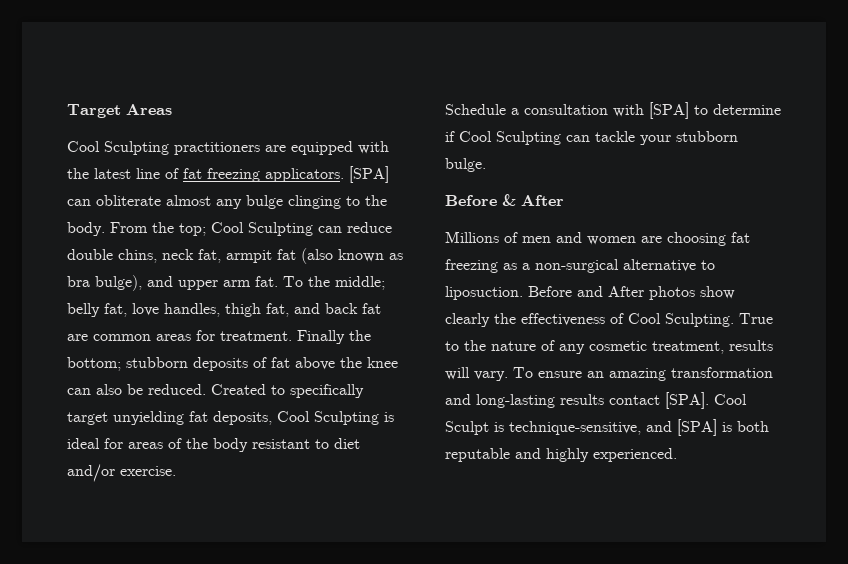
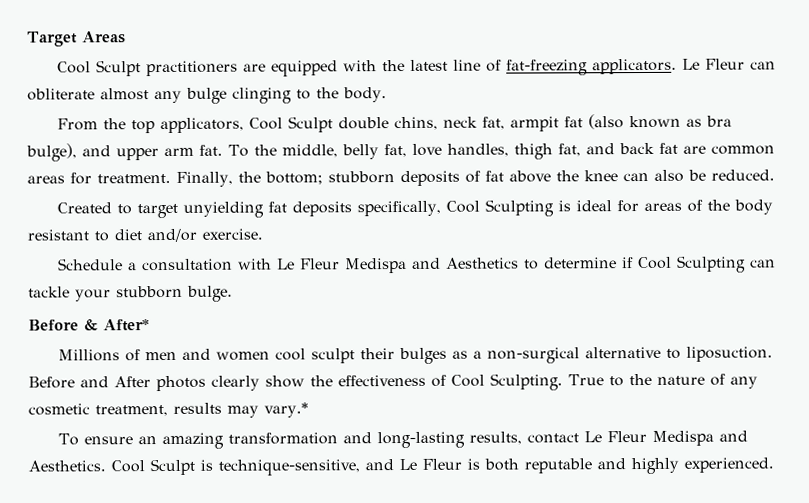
[104,141,169,155] Sculpting -> [96,60,142,77] Sculpt
[183,166,389,183] fat freezing applicators. [SPA] -> [506,58,746,76] fat-freezing applicators. Le Fleur
(105, 229) none -> (387, 95) //
[179,222,392,236] top; Cool Sculpting can reduce -> [131,116,334,134] top applicators, Cool Sculpt
[335,276,385,290] middle; -> [281,144,338,158] middle,
[297,330,345,344] Finally -> [176,171,233,187] Finally,
(206, 389) none -> (775, 175) //
[290,384,364,398] specifically -> (133, 209) none
[213,411,272,425] deposits, -> [292,200,442,217] deposits specifically,
[649,102,689,119] [SPA] -> [277,257,520,274] Le Fleur Medispa and Aesthetics
[521,195,564,206] After -> [103,319,150,332] After*
[641,232,750,246] [445,259,498,273] are choosing fat freezing -> [275,347,448,365] cool sculpt their bulges
[700,286,735,299] [445,313,490,327] show clearly -> [211,375,305,391] clearly show
[445,367,508,381] will vary. -> [227,402,308,418] may vary.* //
[560,392,709,409] results contact [SPA]. -> [469,430,749,446] [28,460,106,472] results, contact Le Fleur Medispa and Aesthetics.
[677,419,717,436] [SPA] -> [399,458,462,471] Le Fleur

